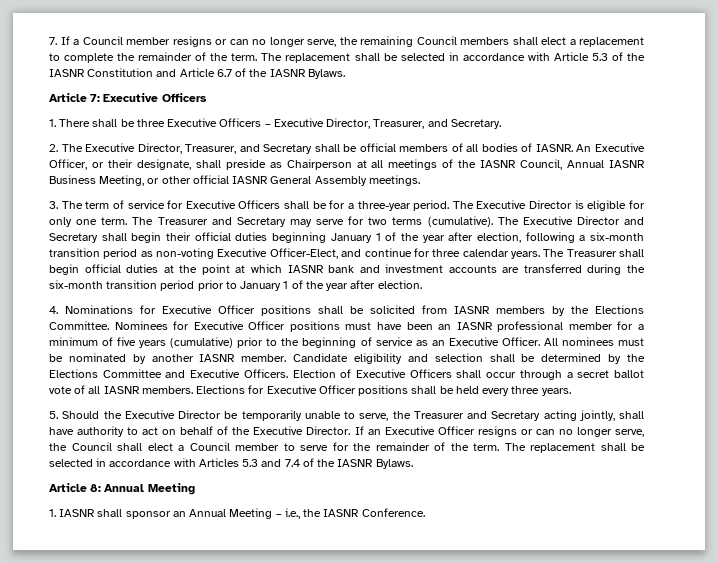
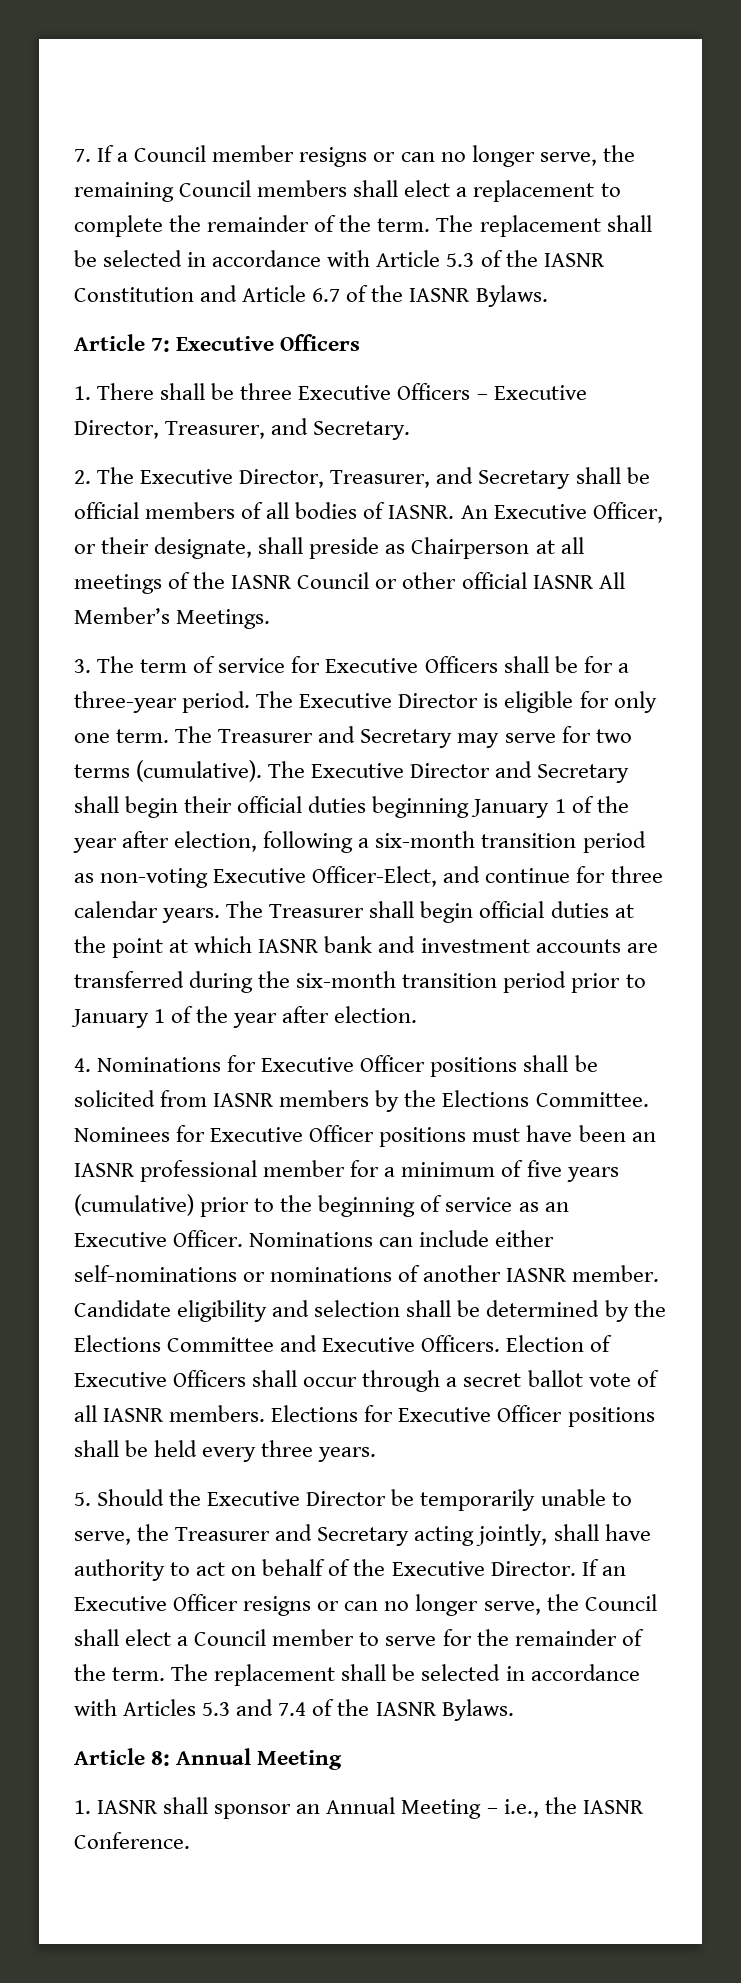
[520,159,645,170] [49,175,145,186] Council, Annual IASNR Business Meeting, -> [297,572,370,589] Council
[270,175,420,186] General Assembly meetings. -> [598,572,625,589] [74,607,271,629] All Member’s Meetings.
[543,337,644,346] [49,353,146,364] All nominees must be nominated by -> [249,1230,555,1247] [74,1265,421,1282] Nominations can include either self-nominations or nominations of

